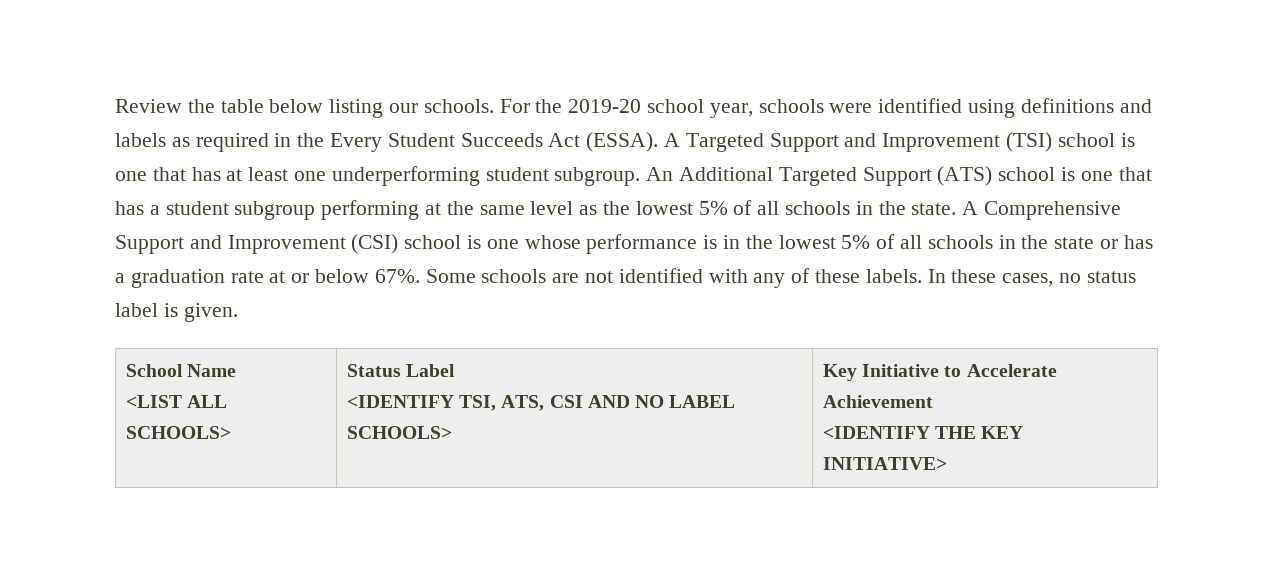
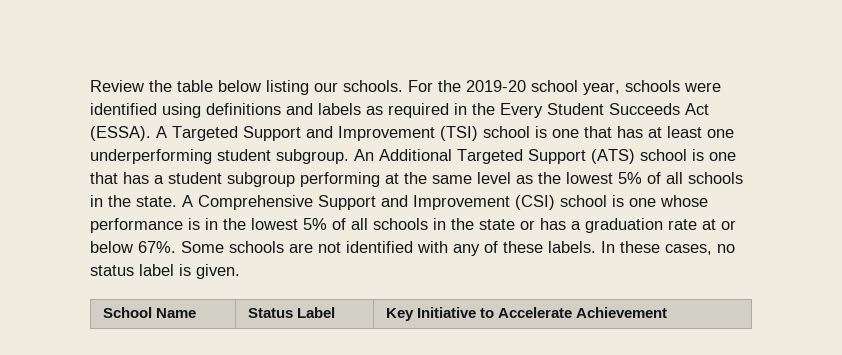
[125,395,228,408] [125,426,231,439] // <LIST ALL SCHOOLS> -> (196, 313) none
[346,395,736,411] [346,426,452,439] // <IDENTIFY TSI, ATS, CSI AND NO LABEL SCHOOLS> -> (335, 312) none
[822,426,1024,439] [822,457,947,470] // <IDENTIFY THE KEY INITIATIVE> -> (667, 312) none

